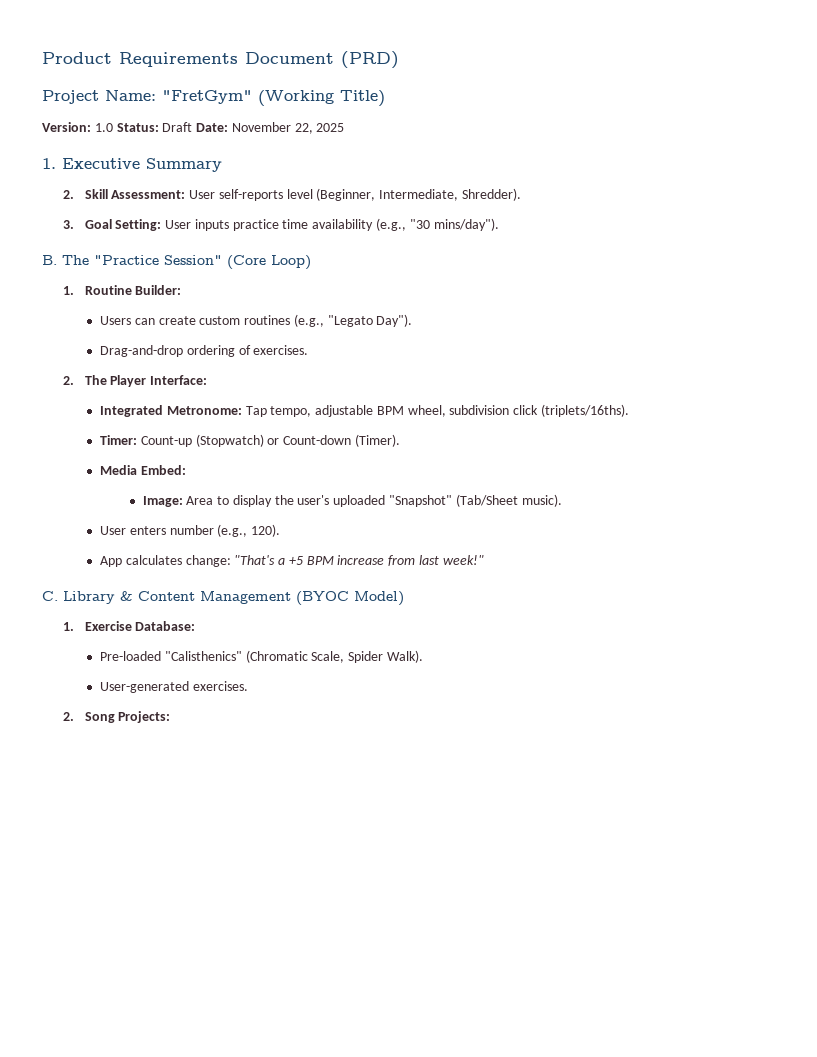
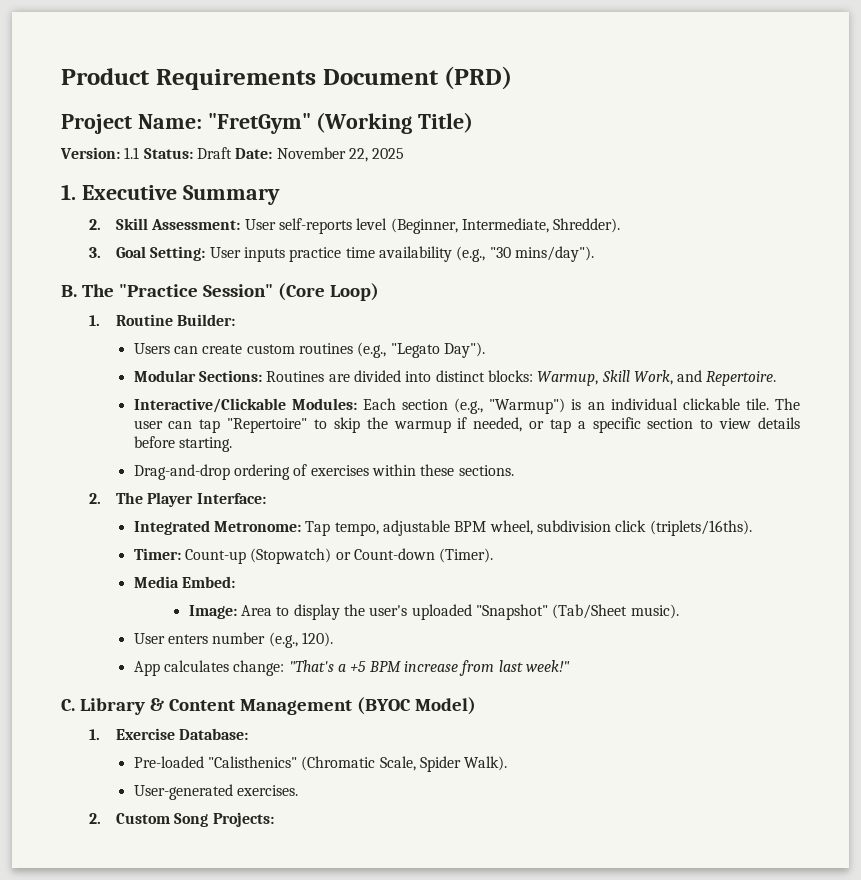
[94,123,113,132] 1.0 -> [124,147,140,159] 1.1
(413, 320) none -> [133,370,777,386] [133,398,801,414] [133,417,800,433] [133,436,232,452] // Modular Sections: Routines are divided into distinct blocks: Warmup, Skill Work, and Repertoire. // Interactive/Clickable Modules: Each section (e.g., "Warmup") is an individual clickable tile. The user can tap "Repertoire" to skip the warmup if needed, or tap a specific section to view details before starting.
[253,345,309,355] exercises. -> [310,464,514,476] exercises within these sections.
(75, 716) none -> [116,813,171,824] Custom

